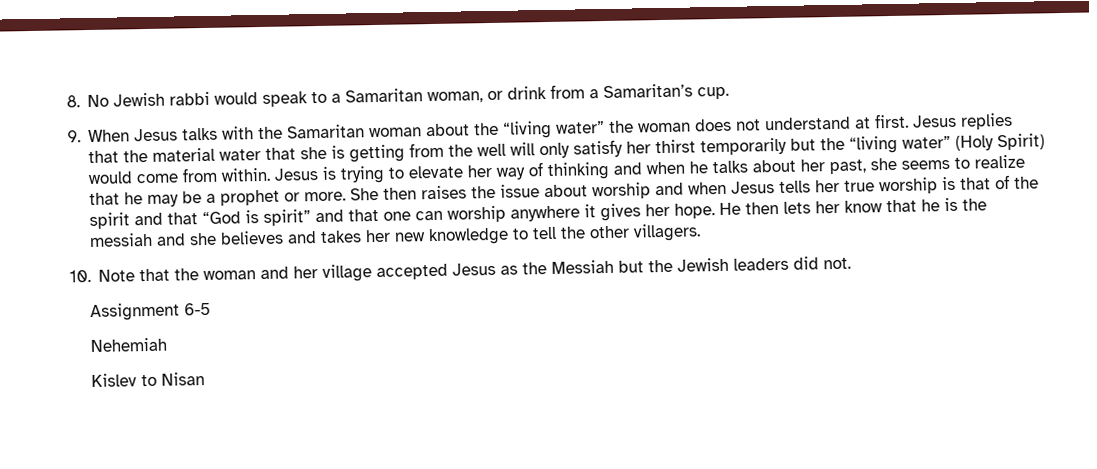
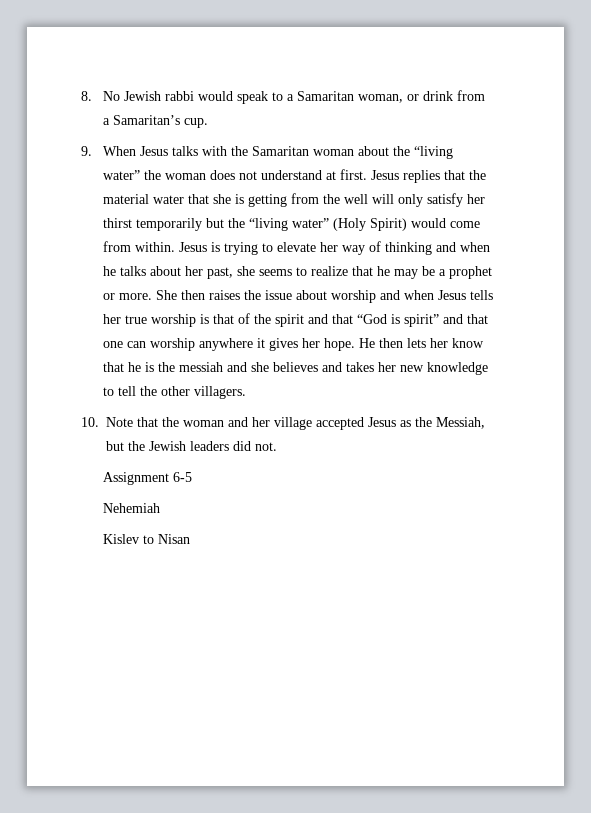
[551,259,615,274] Messiah -> [436,417,486,429] Messiah,

